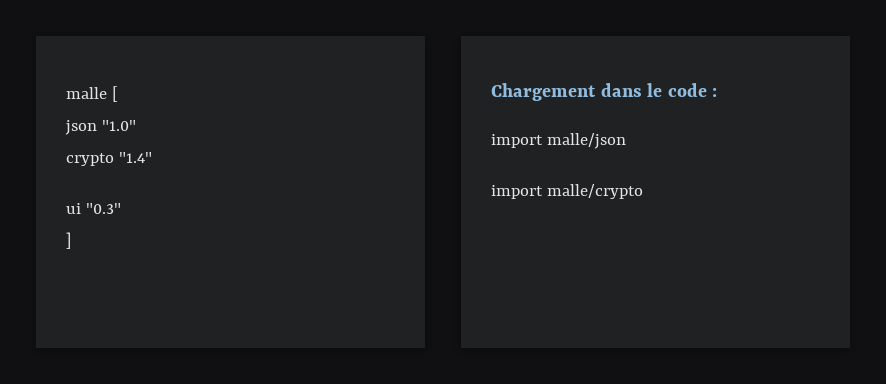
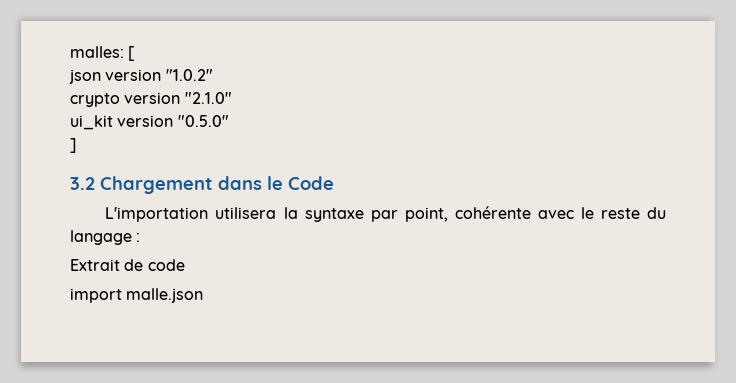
[66,87,107,99] malle -> [70,46,124,58] malles:
[101,120,136,131] "1.0" -> [105,69,213,81] version "1.0.2"
[118,152,152,163] [66,203,121,214] "1.4" // ui "0.3" -> [124,92,232,104] [70,115,229,130] version "2.1.0" // ui_kit version "0.5.0"
(71, 240) none -> [70,177,95,190] 3.2
[667,83,718,97] [491,133,626,149] [491,184,643,199] code : // import malle/json // import malle/crypto -> [288,176,334,190] [105,206,666,222] [70,230,141,245] [70,259,185,271] [70,288,204,303] Code // L'importation utilisera la syntaxe par point, cohérente avec le reste du langage : // Extrait de code // import malle.json

